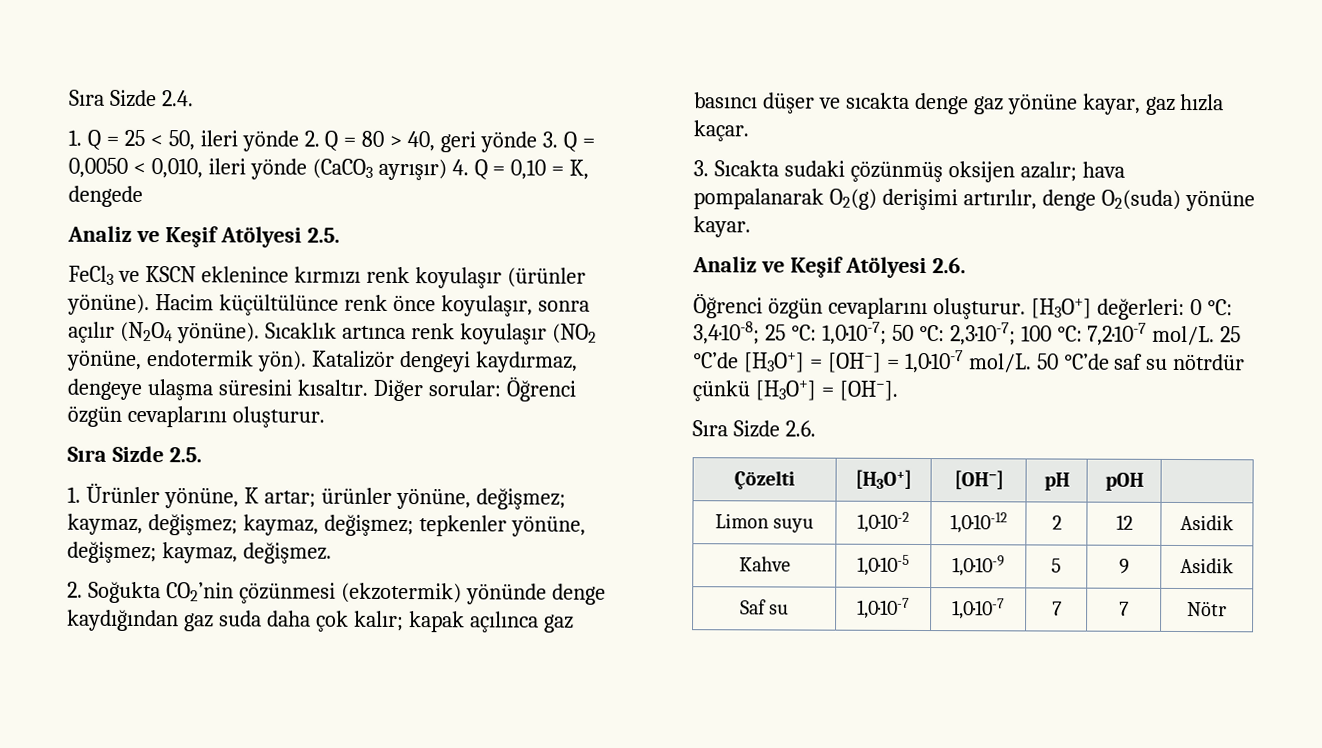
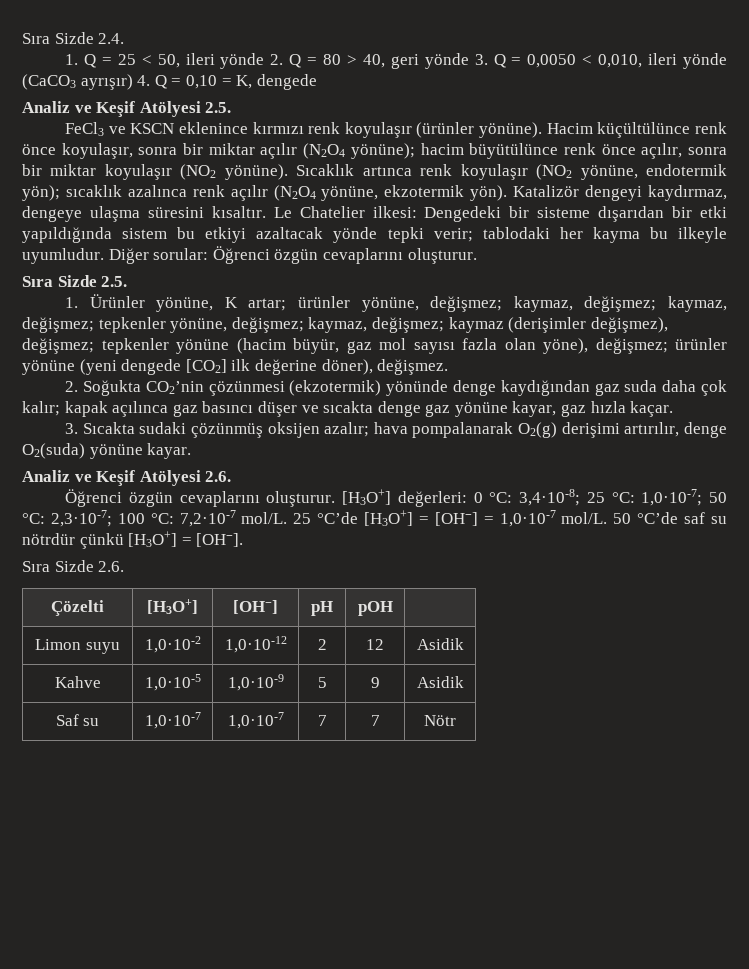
[68,321,173,343] açılır (N2O4 -> [183,143,727,159] [22,164,217,180] bir miktar açılır (N2O4 yönüne); hacim büyütülünce renk önce açılır, sonra bir miktar koyulaşır (NO2
(254, 358) none -> [22,185,465,201] yön); sıcaklık azalınca renk açılır (N2O4 yönüne, ekzotermik
(368, 387) none -> [273,206,727,222] [22,227,727,243] [22,248,104,264] Le Chatelier ilkesi: Dengedeki bir sisteme dışarıdan bir etki yapıldığında sistem bu etkiyi azaltacak yönde tepki verir; tablodaki her kayma bu ilkeyle uyumludur.
(238, 553) none -> [371,317,668,333] [22,338,727,354] [22,359,373,375] değişmez; kaymaz (derişimler değişmez), değişmez; tepkenler yönüne (hacim büyür, gaz mol sayısı fazla olan yöne), değişmez; ürünler yönüne (yeni dengede [CO2] ilk değerine döner),

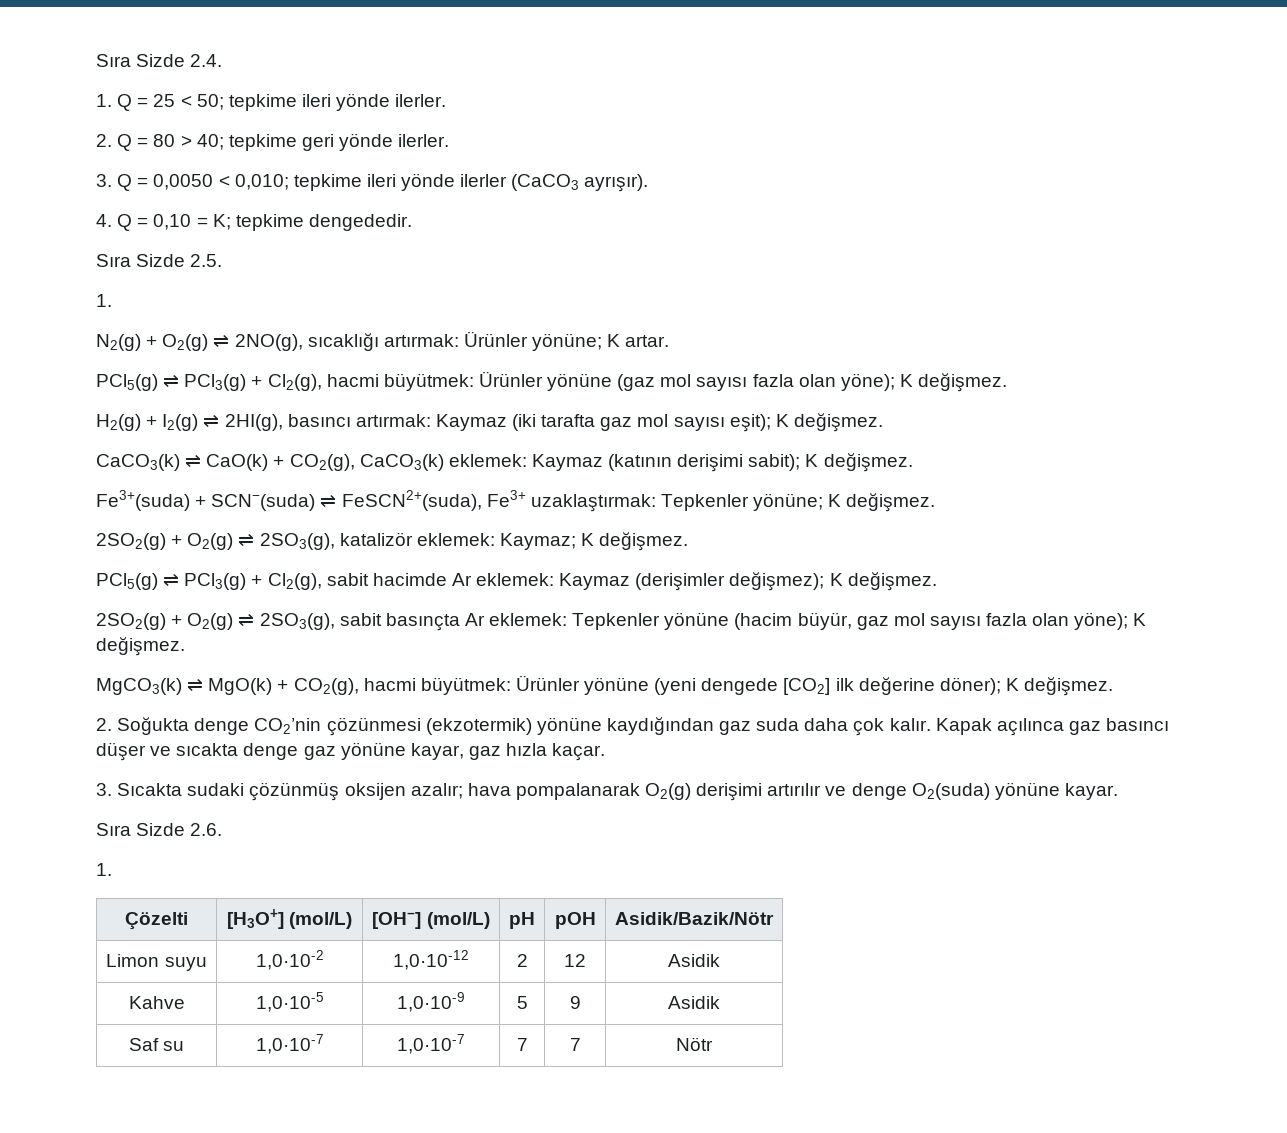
[157,53,265,69] 50, ileri yönde -> [196,93,447,111] 50; tepkime ileri yönde ilerler. //
[362,54,385,68] 40, -> [196,134,297,151] 40; tepkime
(469, 61) none -> [398,134,450,147] ilerler. //
[598,53,727,69] [22,74,133,90] 0,010, ileri yönde (CaCO3 ayrışır) -> [234,173,649,192] 0,010; tepkime ileri yönde ilerler (CaCO3 ayrışır). //
[236,74,317,90] [22,101,232,117] [65,122,727,138] [22,143,727,159] [22,164,727,180] [22,185,727,201] [22,206,727,222] [22,227,727,243] [22,246,477,264] [22,275,128,287] [65,294,727,312] [22,317,668,333] [22,338,169,354] K, dengede // Analiz ve Keşif Atölyesi 2.5. // FeCl3 ve KSCN eklenince kırmızı renk koyulaşır (ürünler yönüne). Hacim küçültülünce renk önce koyulaşır, sonra bir miktar açılır (N2O4 yönüne); hacim büyütülünce renk önce açılır, sonra bir miktar koyulaşır (NO2 yönüne). Sıcaklık artınca renk koyulaşır (NO2 yönüne, endotermik yön); sıcaklık azalınca renk açılır (N2O4 yönüne, ekzotermik yön). Katalizör dengeyi kaydırmaz, dengeye ulaşma süresini kısaltır. Le Chatelier ilkesi: Dengedeki bir sisteme dışarıdan bir etki yapıldığında sistem bu etkiyi azaltacak yönde tepki verir; tablodaki her kayma bu ilkeyle uyumludur. Diğer sorular: Öğrenci özgün cevaplarını oluşturur. // Sıra Sizde 2.5. // 1. Ürünler yönüne, K artar; ürünler yönüne, değişmez; kaymaz, değişmez; kaymaz, değişmez; tepkenler yönüne, değişmez; kaymaz, değişmez; kaymaz (derişimler değişmez), değişmez; tepkenler -> [212,214,412,231] [96,254,223,267] [96,294,112,307] [96,331,670,351] [96,371,1008,392] [96,413,883,432] [96,453,913,472] [96,490,936,512] [96,532,689,551] [96,572,937,591] [96,613,661,631] K; tepkime dengededir. // Sıra Sizde 2.5. // 1. // N2(g) + O2(g) ⇌ 2NO(g), sıcaklığı artırmak: Ürünler yönüne; K artar. // PCl5(g) ⇌ PCl3(g) + Cl2(g), hacmi büyütmek: Ürünler yönüne (gaz mol sayısı fazla olan yöne); K değişmez. // H2(g) + I2(g) ⇌ 2HI(g), basıncı artırmak: Kaymaz (iki tarafta gaz mol sayısı eşit); K değişmez. // CaCO3(k) ⇌ CaO(k) + CO2(g), CaCO3(k) eklemek: Kaymaz (katının derişimi sabit); K değişmez. // Fe3+(suda) + SCN−(suda) ⇌ FeSCN2+(suda), Fe3+ uzaklaştırmak: Tepkenler yönüne; K değişmez. // 2SO2(g) + O2(g) ⇌ 2SO3(g), katalizör eklemek: Kaymaz; K değişmez. // PCl5(g) ⇌ PCl3(g) + Cl2(g), sabit hacimde Ar eklemek: Kaymaz (derişimler değişmez); K değişmez. // 2SO2(g) + O2(g) ⇌ 2SO3(g), sabit basınçta Ar eklemek: Tepkenler
[543,338,727,354] yöne), değişmez; ürünler -> [1074,612,1147,630] [96,637,185,656] [96,675,580,695] yöne); K değişmez. // MgCO3(k) ⇌ MgO(k) + CO2(g), hacmi büyütmek: Ürünler
[321,359,373,375] döner), -> [939,677,1019,695] döner); K
(141, 388) none -> [194,718,250,735] denge
[386,380,496,396] yönünde denge -> [536,717,602,735] yönüne
[22,401,108,417] kalır; kapak -> [889,718,992,735] kalır. Kapak
[624,422,680,437] artırılır, -> [767,783,847,796] artırılır ve
[22,470,232,486] [65,489,727,507] [22,510,727,527] [22,531,244,549] // Analiz ve Keşif Atölyesi 2.6. // Öğrenci özgün cevaplarını oluşturur. [H3O+] değerleri: 0 °C: 3,4·10-8; 25 °C: 1,0·10-7; 50 °C: 2,3·10-7; 100 °C: 7,2·10-7 mol/L. 25 °C’de [H3O+] = [OH−] = 1,0·10-7 mol/L. 50 °C’de saf su nötrdür çünkü [H3O+] = [OH−]. -> (1118, 791) none
(125, 566) none -> [96,863,112,876] // 1.
[233,600,278,614] | [OH−] -> [289,912,353,929] [372,912,490,929] (mol/L) | [OH−] (mol/L)
(393, 608) none -> [615,912,774,925] Asidik/Bazik/Nötr

